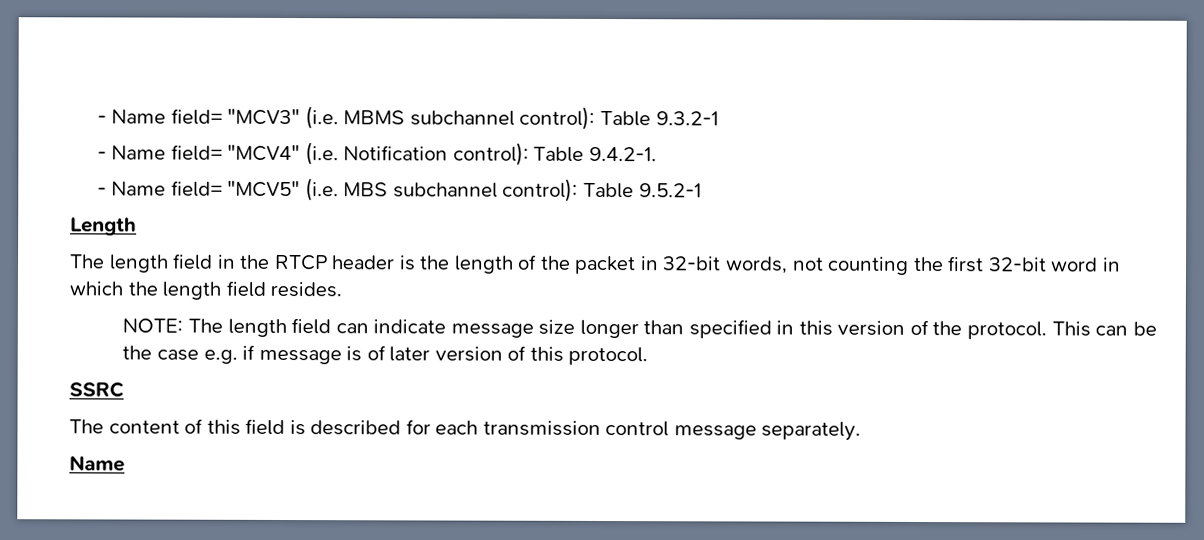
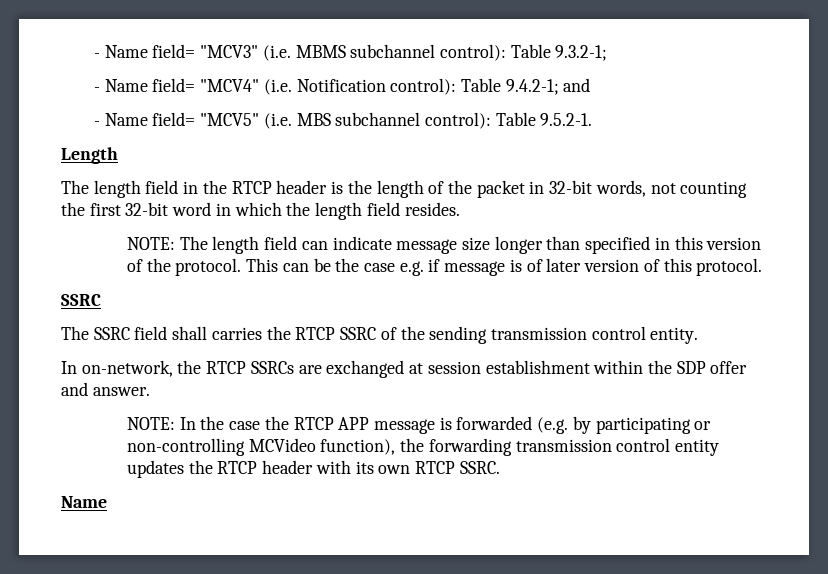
[655,111,719,126] 9.3.2-1 -> [555,45,608,61] 9.3.2-1;
[589,146,658,162] 9.4.2-1. -> [505,78,591,95] 9.4.2-1; and
[638,183,702,198] 9.5.2-1 -> [540,113,593,126] 9.5.2-1.
[108,418,862,441] content of this field is described for each transmission control message separately. -> [93,326,699,344] [61,360,748,378] [61,382,150,396] [126,416,712,434] [126,438,719,456] [126,460,500,478] SSRC field shall carries the RTCP SSRC of the sending transmission control entity. // In on-network, the RTCP SSRCs are exchanged at session establishment within the SDP offer and answer. // NOTE: In the case the RTCP APP message is forwarded (e.g. by participating or non-controlling MCVideo function), the forwarding transmission control entity updates the RTCP header with its own RTCP SSRC.

